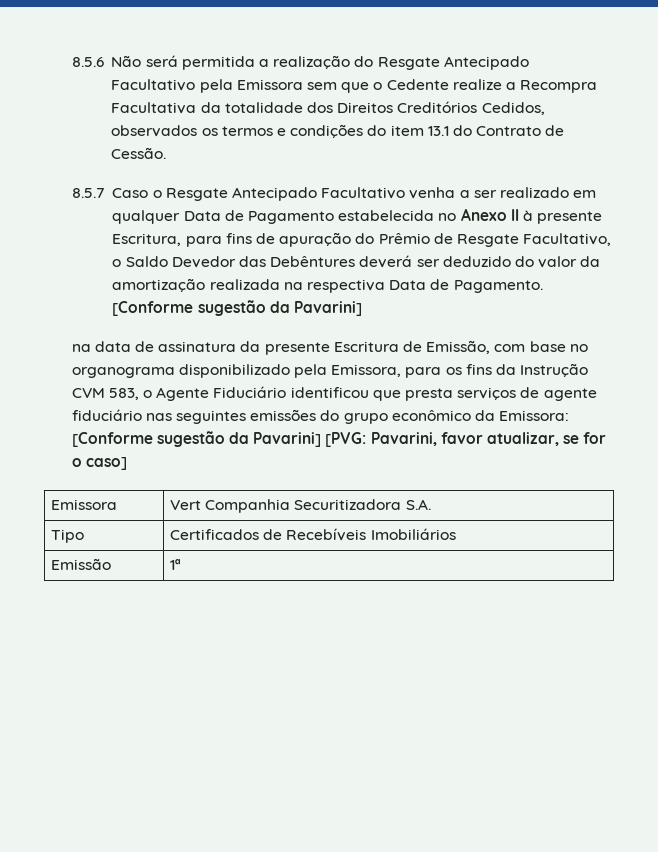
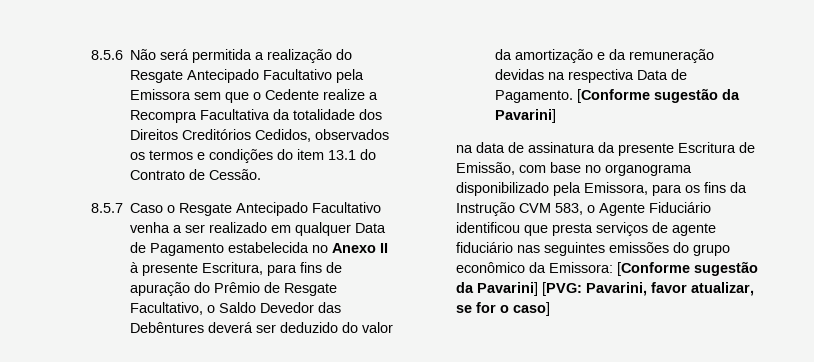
[209,279,280,290] realizada -> [597,49,715,63] [495,69,545,80] e da remuneração devidas
[50,499,117,510] [169,499,431,513] [50,529,84,543] [169,528,456,541] [50,558,111,570] [169,559,180,570] // Emissora | Vert Companhia Securitizadora S.A. // Tipo | Certificados de Recebíveis Imobiliários // Emissão | 1ª -> (551, 309) none

